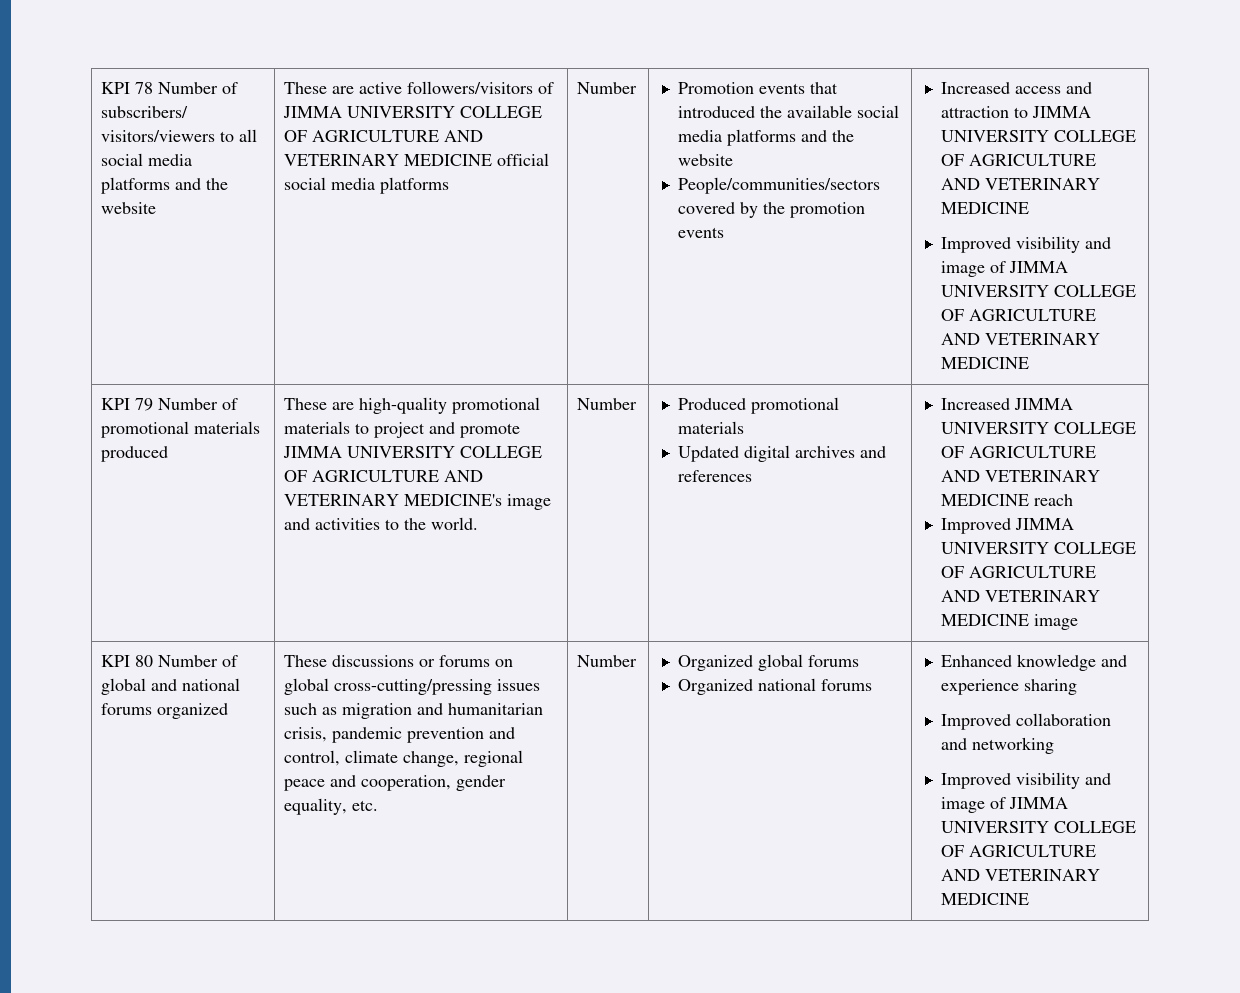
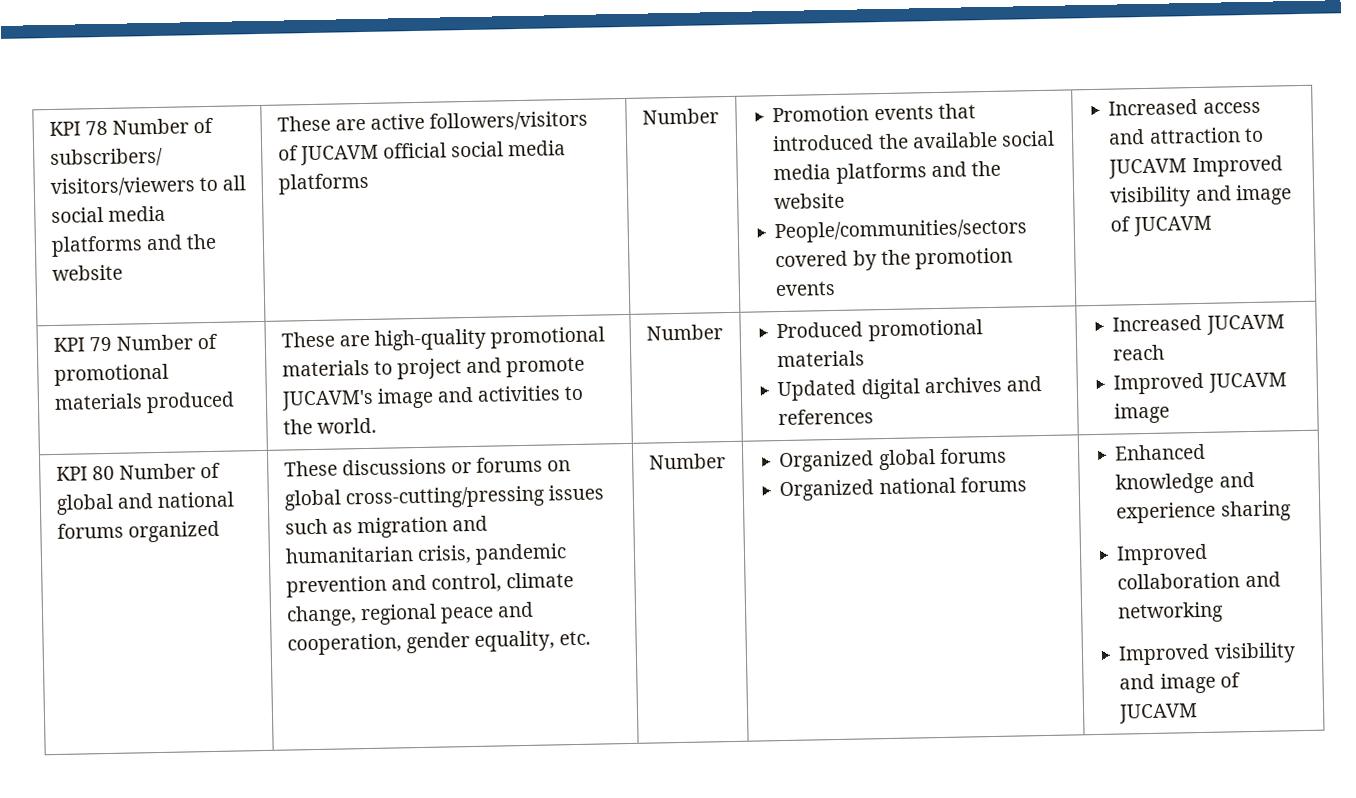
[283,106,543,118] [284,130,484,142] [284,154,493,166] JIMMA UNIVERSITY COLLEGE OF AGRICULTURE AND VETERINARY MEDICINE -> [299,144,379,166] JUCAVM
[1031,106,1091,118] [940,130,1136,142] [940,154,1096,166] [940,178,1100,190] [940,202,1029,214] [940,236,1111,253] [940,261,1068,277] [940,285,1136,297] [940,309,1096,321] [940,333,1100,345] [940,357,1029,369] JIMMA UNIVERSITY COLLEGE OF AGRICULTURE AND VETERINARY MEDICINE // Improved visibility and image of JIMMA UNIVERSITY COLLEGE OF AGRICULTURE AND VETERINARY MEDICINE -> [1108,155,1283,179] [1110,184,1292,208] [1110,215,1212,237] JUCAVM Improved visibility and image of JUCAVM
[283,446,543,458] [284,470,484,482] [284,494,503,506] JIMMA UNIVERSITY COLLEGE OF AGRICULTURE AND VETERINARY MEDICINE's -> [280,389,374,411] JUCAVM's
[1013,398,1073,410] [940,422,1136,434] [940,446,1096,458] [940,470,1100,482] [940,494,1073,506] [940,518,1074,534] [940,542,1136,554] [940,566,1096,578] [940,590,1100,602] [940,614,1029,626] JIMMA UNIVERSITY COLLEGE OF AGRICULTURE AND VETERINARY MEDICINE reach // Improved JIMMA UNIVERSITY COLLEGE OF AGRICULTURE AND VETERINARY MEDICINE -> [1205,314,1285,335] [1113,344,1166,361] [1113,372,1287,395] JUCAVM reach // Improved JUCAVM
[1008,797,1068,809] [940,821,1136,833] [940,845,1096,857] [940,869,1100,881] [940,893,1029,905] JIMMA UNIVERSITY COLLEGE OF AGRICULTURE AND VETERINARY MEDICINE -> [1118,703,1199,724] JUCAVM

